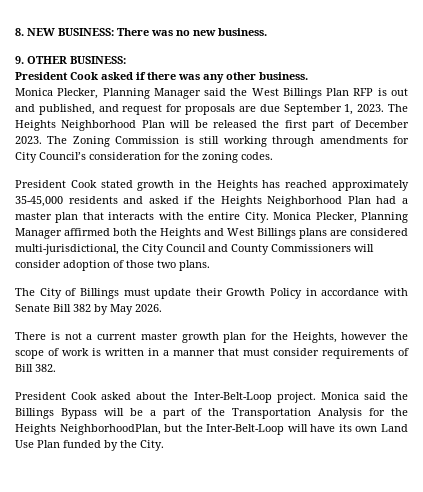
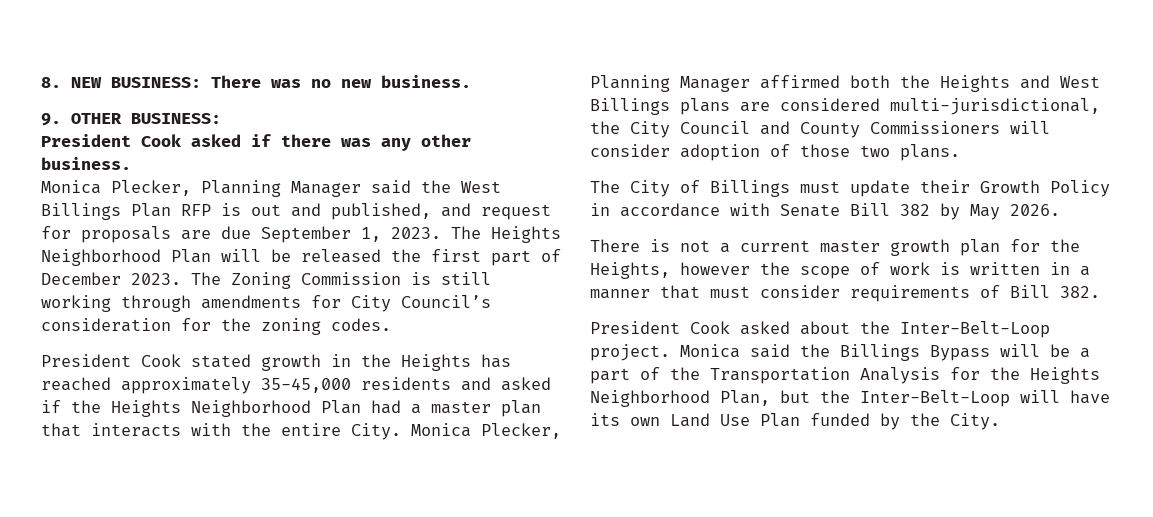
[59,424,161,435] NeighborhoodPlan, -> [590,390,770,407] Neighborhood Plan,

